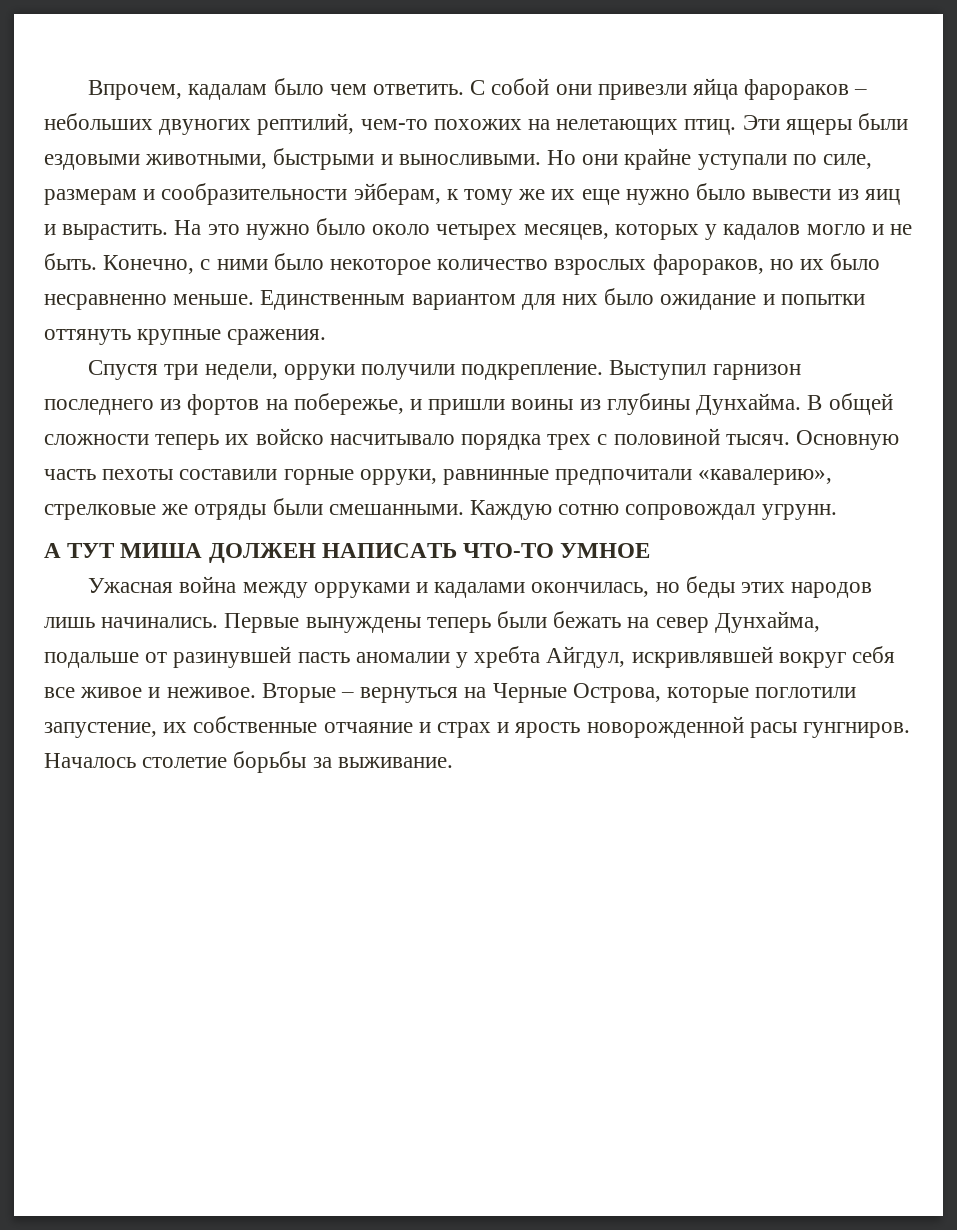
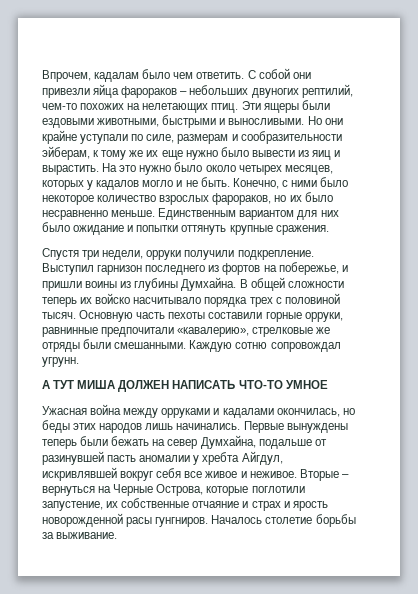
[696,393,802,415] Дунхайма. -> [181,277,237,291] Думхайна.
[714,611,820,633] Дунхайма, -> [200,435,256,449] Думхайна,

